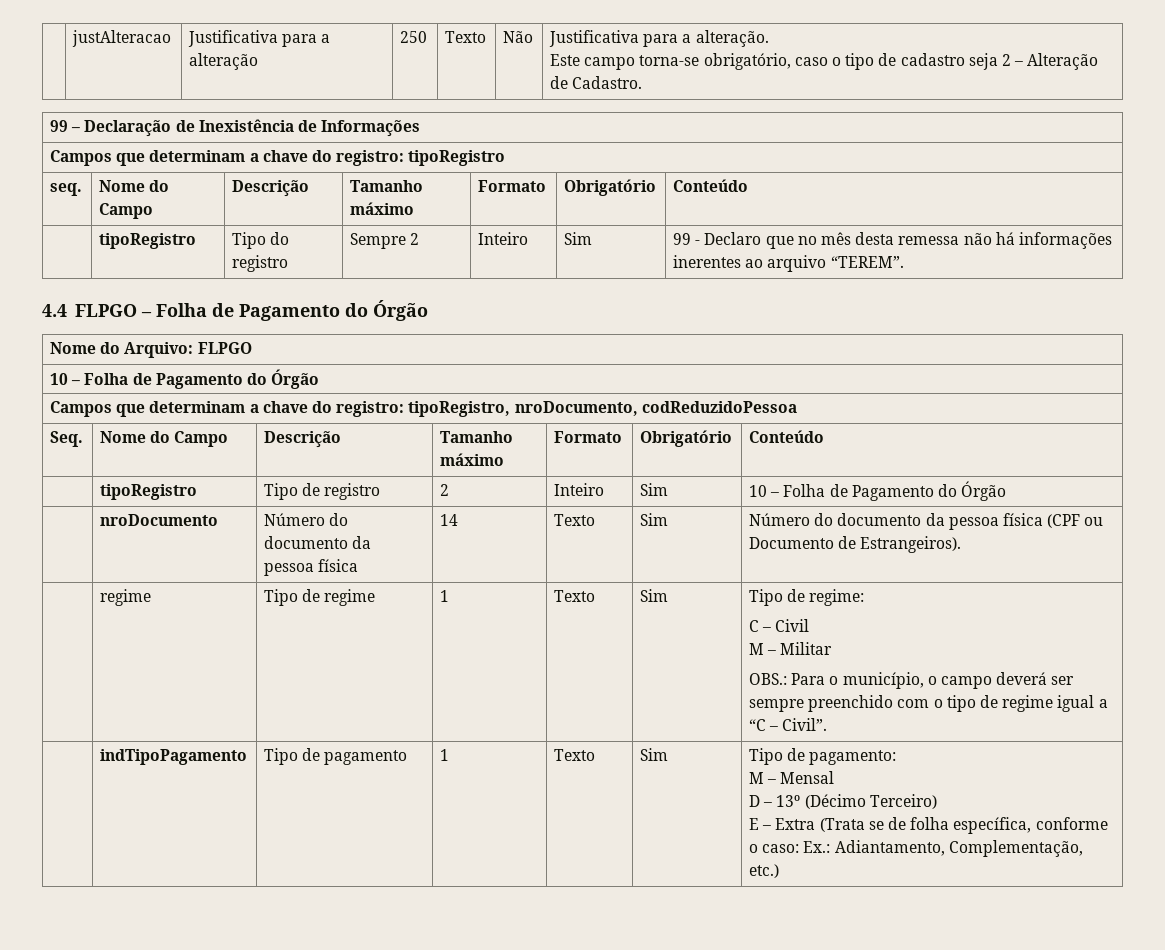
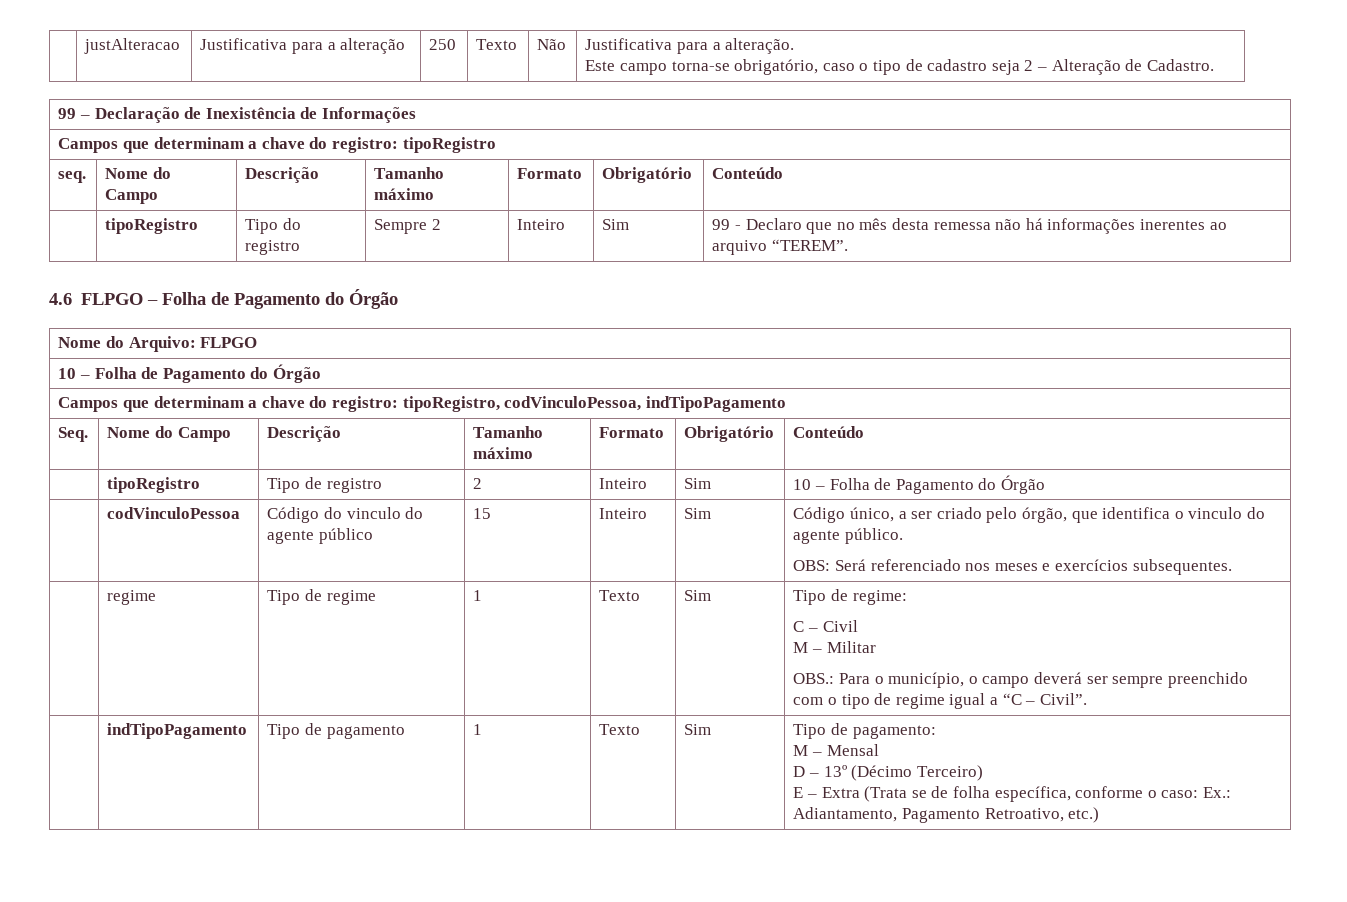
[42,304,67,317] 4.4 -> [49,293,72,305] 4.6
[514,401,797,416] nroDocumento, codReduzidoPessoa -> [504,396,786,412] codVinculoPessoa, indTipoPagamento
[100,514,219,526] [264,513,349,526] [264,536,372,549] [264,559,359,576] [440,514,459,526] [554,514,596,526] [640,513,669,526] [749,513,1104,530] [749,536,962,553] nroDocumento | Número do documento da pessoa física | 14 | Texto | Sim | Número do documento da pessoa física (CPF ou Documento de Estrangeiros). -> [107,507,241,519] [267,507,424,523] [267,528,374,544] [473,508,492,519] [599,508,648,519] [684,508,712,519] [793,507,1265,523] [793,528,904,544] [793,559,1232,575] codVinculoPessoa | Código do vinculo do agente público | 15 | Inteiro | Sim | Código único, a ser criado pelo órgão, que identifica o vinculo do agente público. // OBS: Será referenciado nos meses e exercícios subsequentes.
[948,840,1083,857] Complementação, -> [902,808,1064,823] Pagamento Retroativo,

